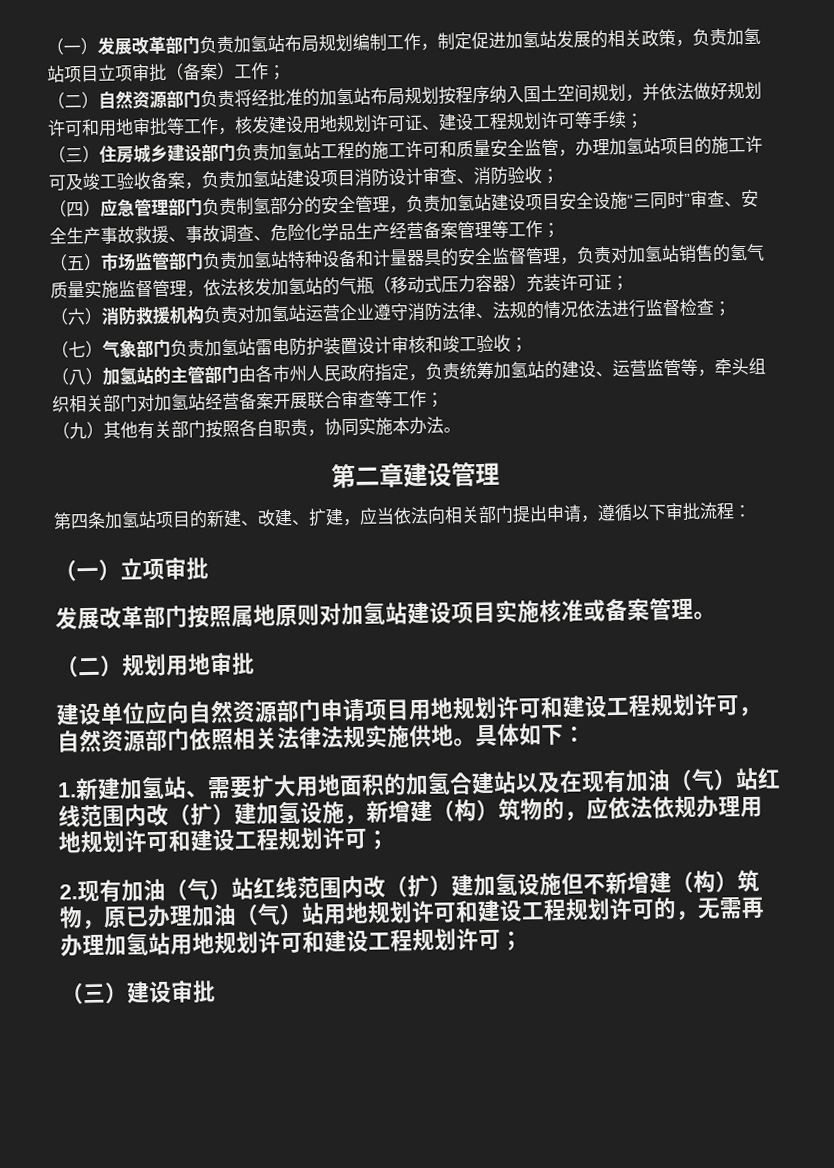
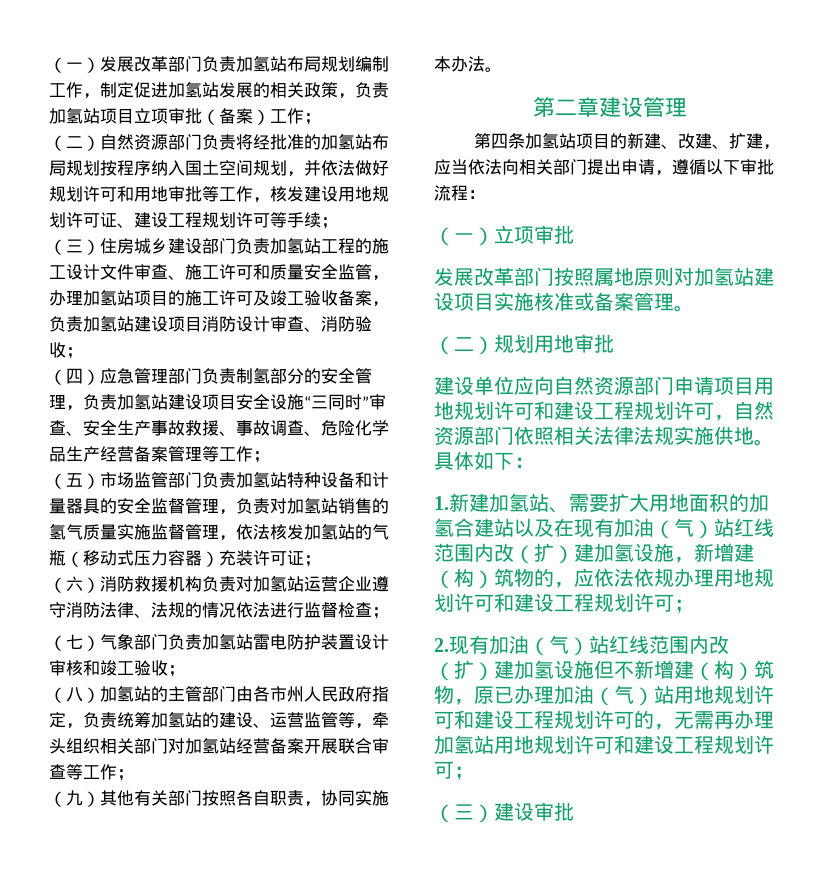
(406, 150) none -> [66,264,219,280] 设计文件审查、施工

